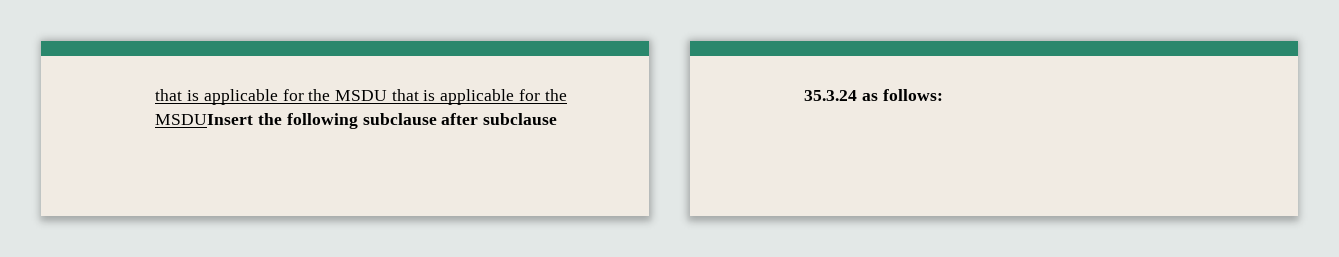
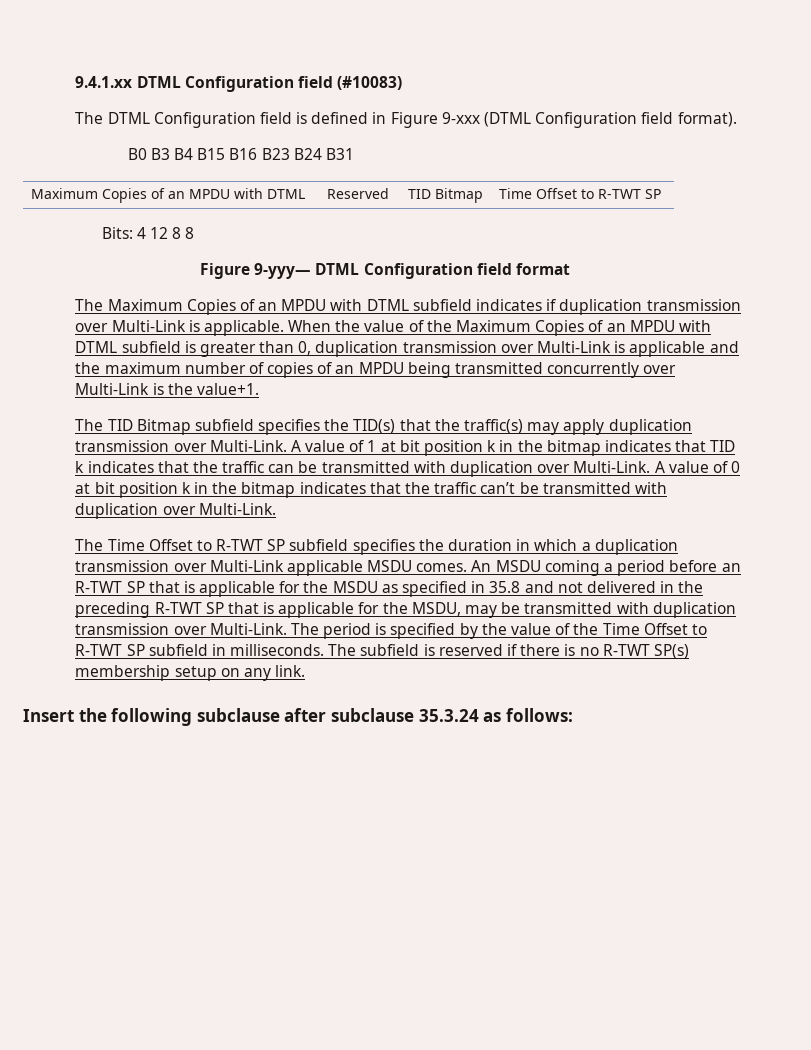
(155, 95) none -> [75,76,403,92] [75,112,737,128] [127,148,355,160] [30,188,305,203] [326,188,389,199] [407,188,483,203] [498,188,661,199] [101,227,195,239] [200,263,570,279] [75,299,741,315] [75,320,711,336] [75,341,739,357] [75,362,677,378] [75,383,259,395] [75,419,692,435] [75,440,736,456] [75,461,741,477] [75,482,667,498] [75,503,276,519] [75,539,678,555] [75,560,741,576] [75,581,145,593] 9.4.1.xx DTML Configuration field (#10083) // The DTML Configuration field is defined in Figure 9-xxx (DTML Configuration field format). // B0 B3 B4 B15 B16 B23 B24 B31 // Maximum Copies of an MPDU with DTML | Reserved | TID Bitmap | Time Offset to R-TWT SP // Bits: 4 12 8 8 // Figure 9-yyy— DTML Configuration field format // The Maximum Copies of an MPDU with DTML subfield indicates if duplication transmission over Multi-Link is applicable. When the value of the Maximum Copies of an MPDU with DTML subfield is greater than 0, duplication transmission over Multi-Link is applicable and the maximum number of copies of an MPDU being transmitted concurrently over Multi-Link is the value+1. // The TID Bitmap subfield specifies the TID(s) that the traffic(s) may apply duplication transmission over Multi-Link. A value of 1 at bit position k in the bitmap indicates that TID k indicates that the traffic can be transmitted with duplication over Multi-Link. A value of 0 at bit position k in the bitmap indicates that the traffic can’t be transmitted with duplication over Multi-Link. // The Time Offset to R-TWT SP subfield specifies the duration in which a duplication transmission over Multi-Link applicable MSDU comes. An MSDU coming a period before an R-TWT SP
[391,89,567,105] [155,114,254,125] that is applicable for the MSDUInsert -> [381,581,704,597] [75,602,736,618] [75,623,707,639] [75,644,689,659] [75,665,306,681] [23,709,74,722] as specified in 35.8 and not delivered in the preceding R-TWT SP that is applicable for the MSDU, may be transmitted with duplication transmission over Multi-Link. The period is specified by the value of the Time Offset to R-TWT SP subfield in milliseconds. The subfield is reserved if there is no R-TWT SP(s) membership setup on any link. // Insert

